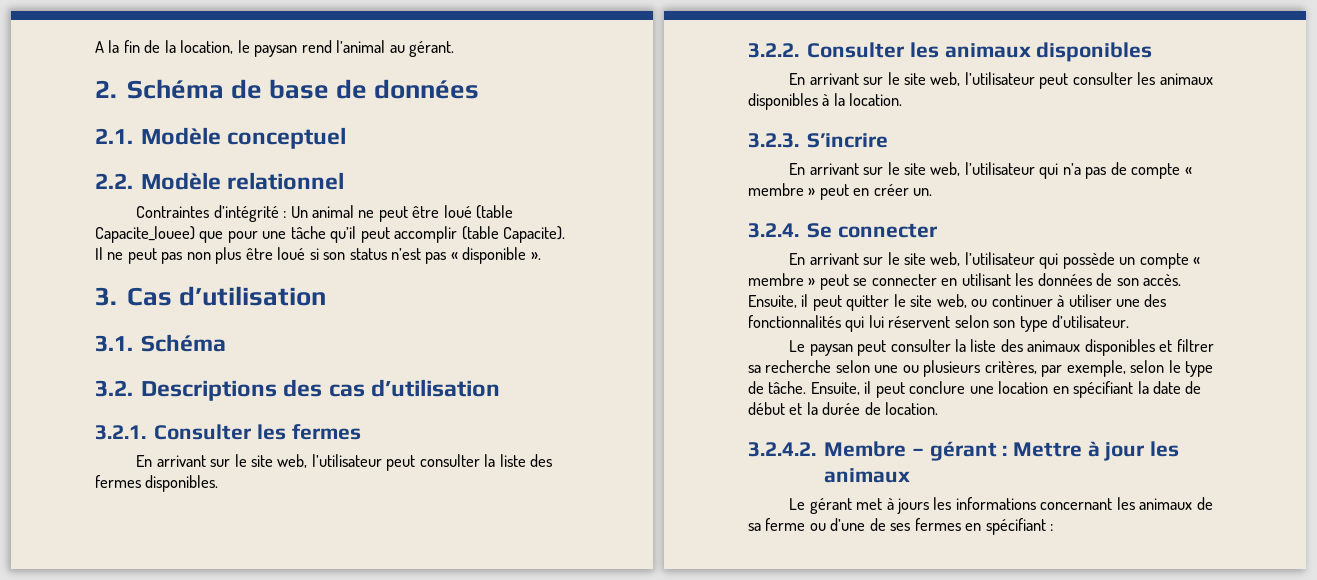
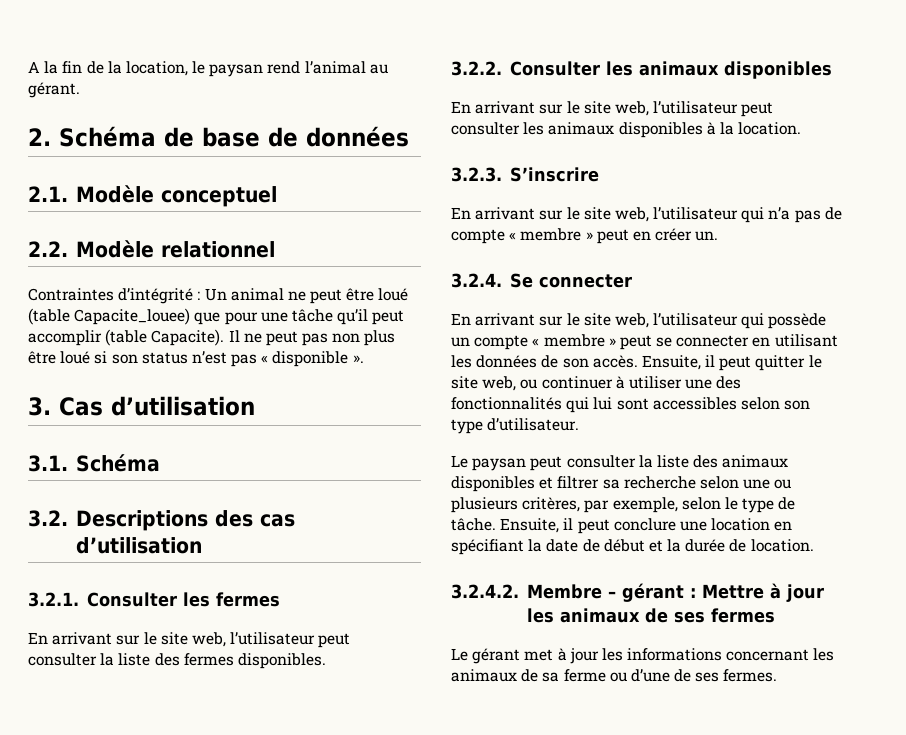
[807,133,889,148] S’incrire -> [509,167,599,182] S’inscrire
[888,316,951,328] réservent -> [616,397,737,410] sont accessibles
(911, 475) none -> [644,608,775,623] de ses fermes
[897,498,930,514] jours -> [569,648,599,664] jour
[914,518,1054,535] fermes en spécifiant : -> [723,669,778,682] fermes.

